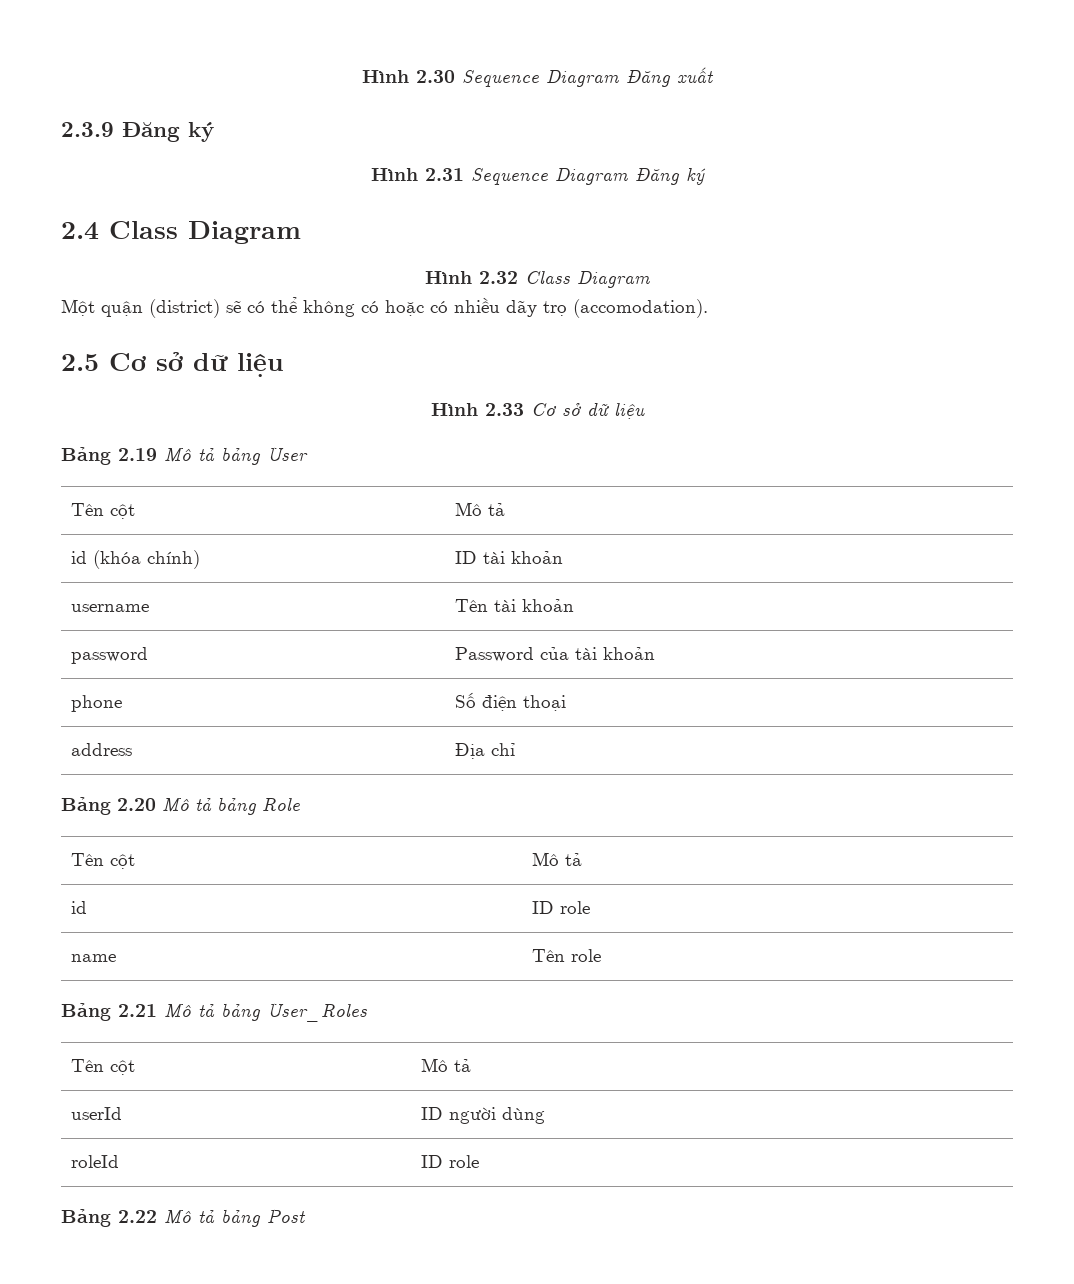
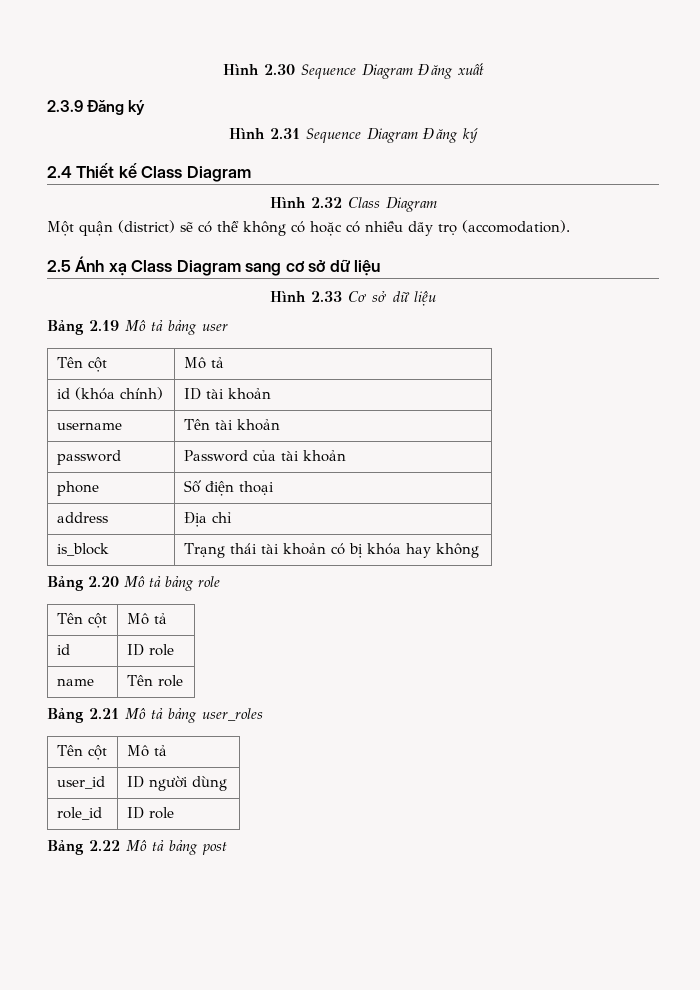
(99, 231) none -> [76,163,137,178] Thiết kế
[109,353,146,371] Cơ -> [75,256,305,276] Ánh xạ Class Diagram sang cơ
[267,447,308,461] User -> [202,324,228,331] user
(515, 749) none -> [56,543,109,556] [183,543,479,558] // is_block | Trạng thái tài khoản có bị khóa hay không
[262,798,300,811] Role -> [198,576,220,587] role
[267,1003,367,1022] [70,1059,135,1075] [420,1058,471,1072] [70,1107,122,1120] User_Roles // Tên cột | Mô tả // userId -> [202,708,263,721] [56,745,107,760] [126,745,167,757] [56,776,105,789] user_roles // Tên cột | Mô tả // user_id
[70,1155,119,1168] roleId -> [56,807,102,820] role_id
[267,1209,306,1223] Post -> [202,842,227,855] post

